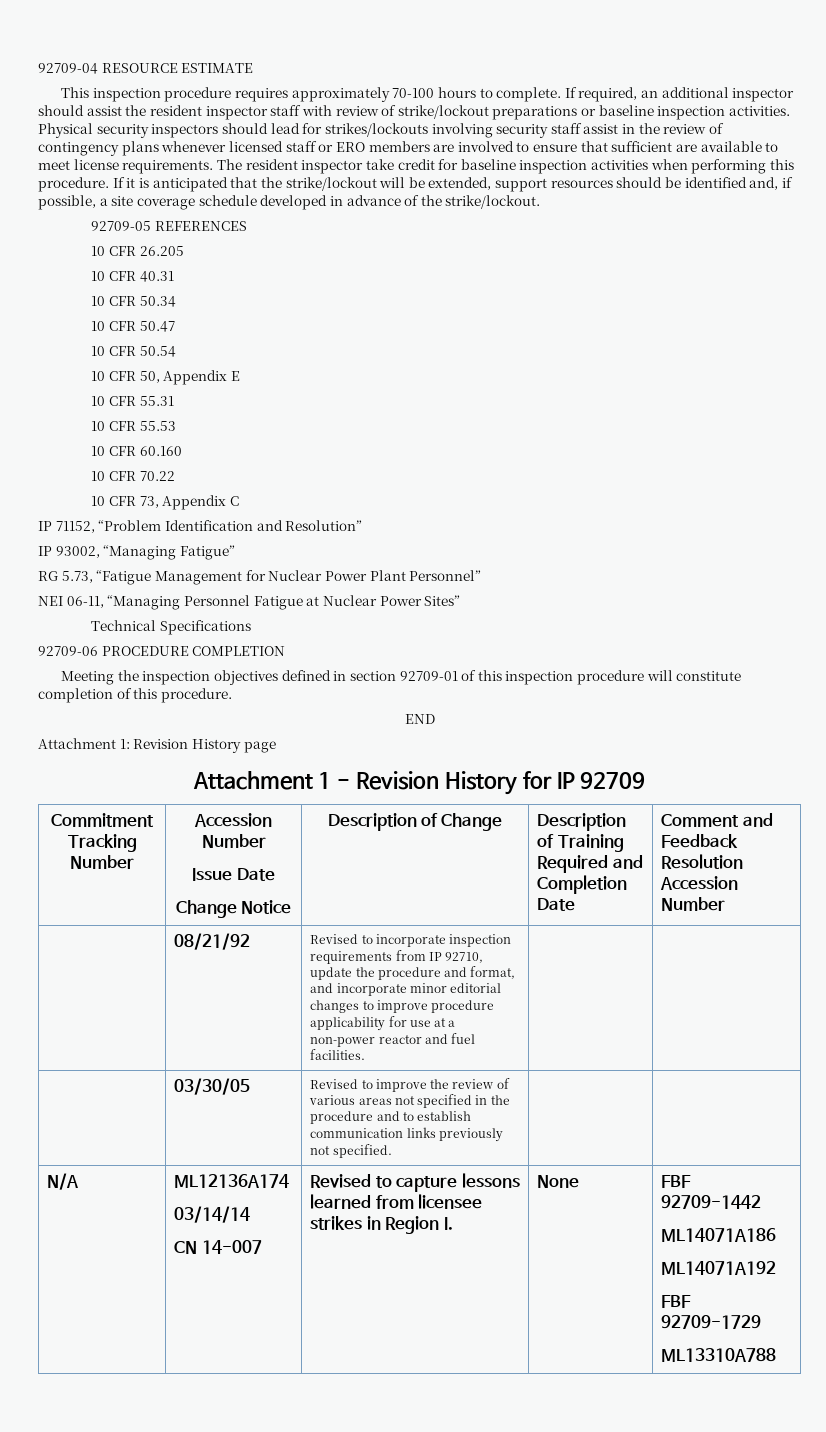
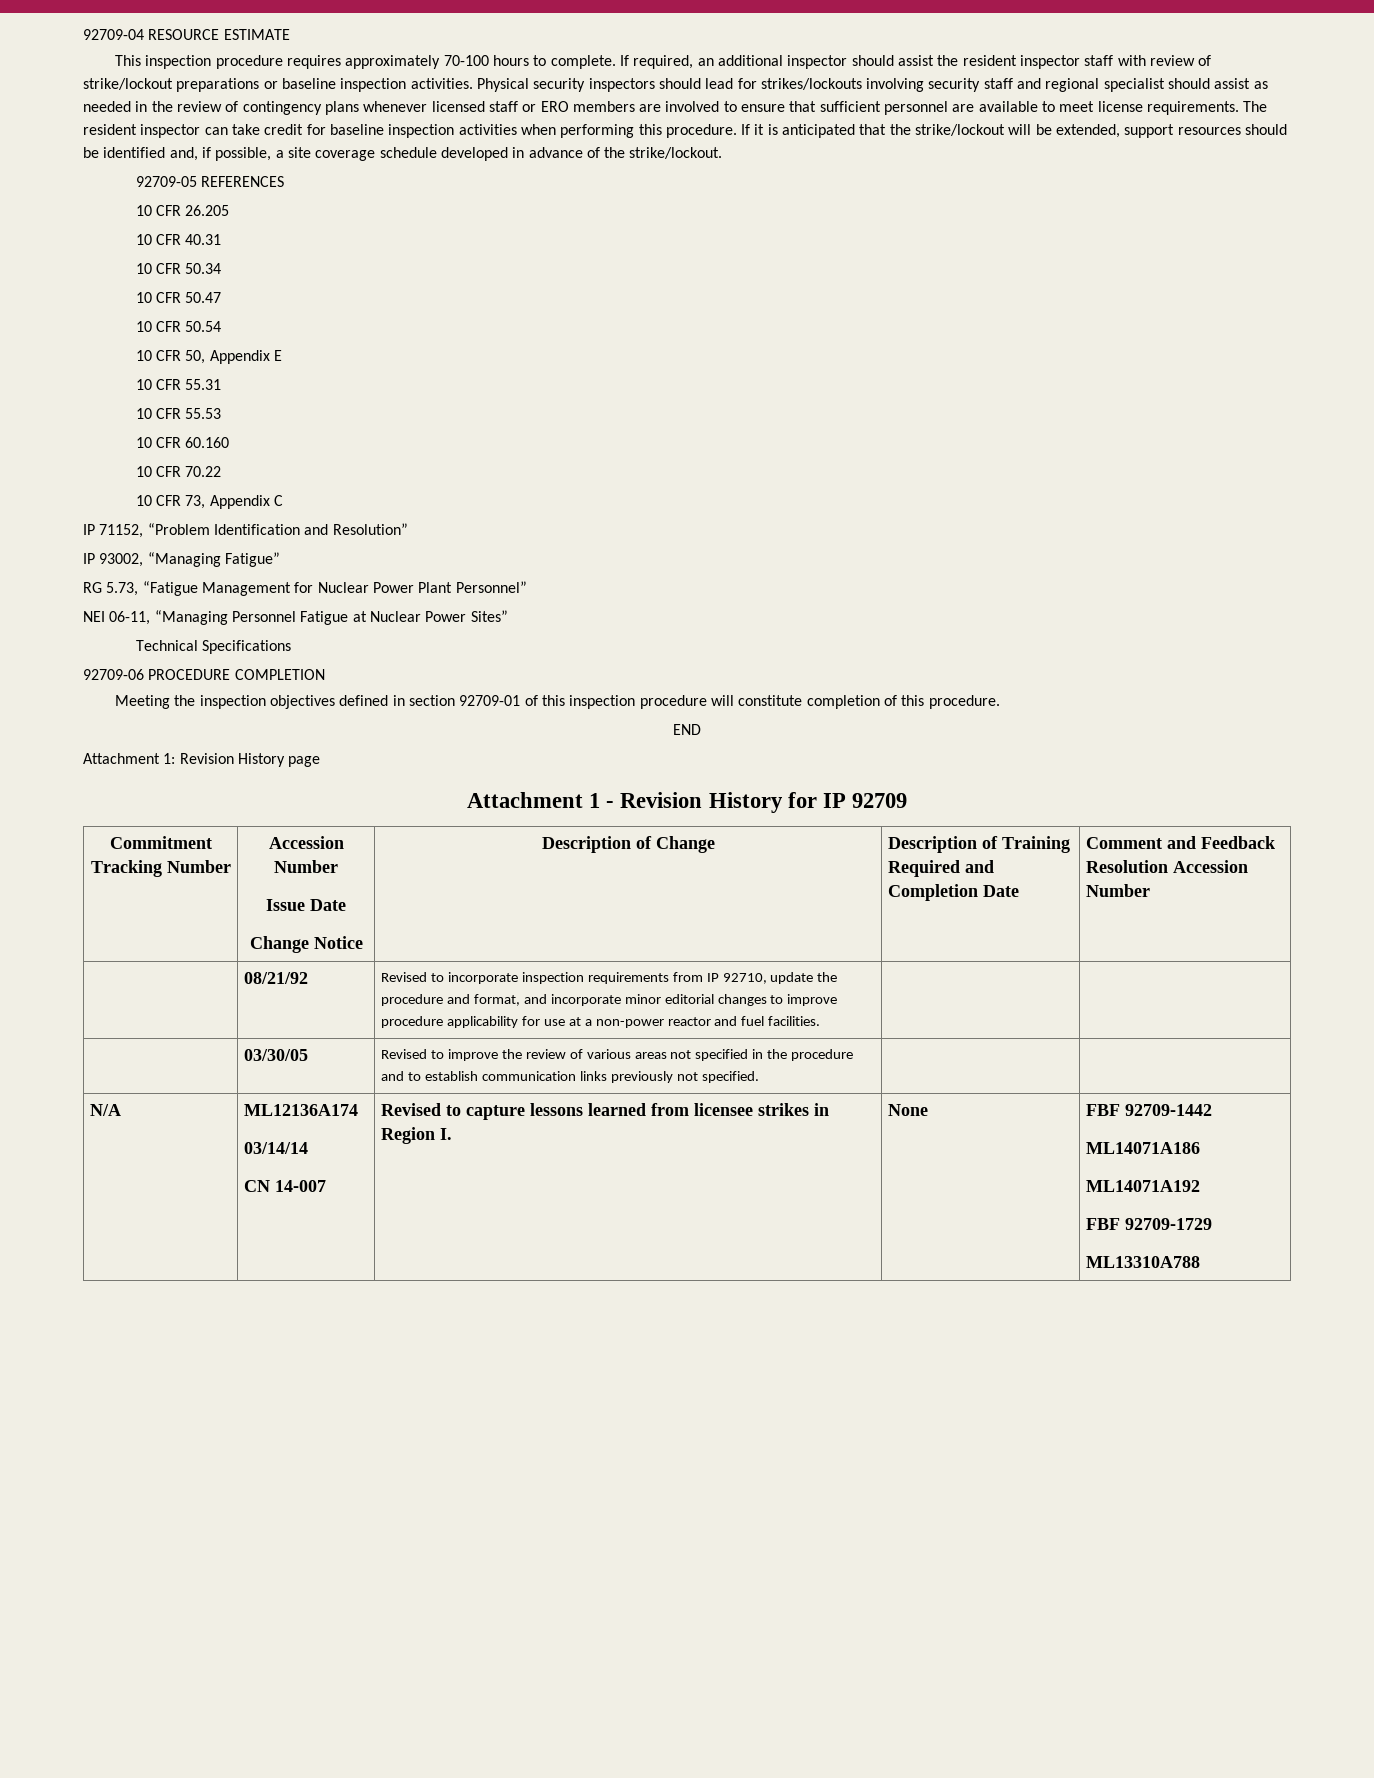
[583,124,619,134] assist -> [1017,78,1268,92] [83,101,131,112] and regional specialist should assist as needed
(673, 146) none -> [884,101,949,115] personnel
(364, 167) none -> [204,127,228,135] can

